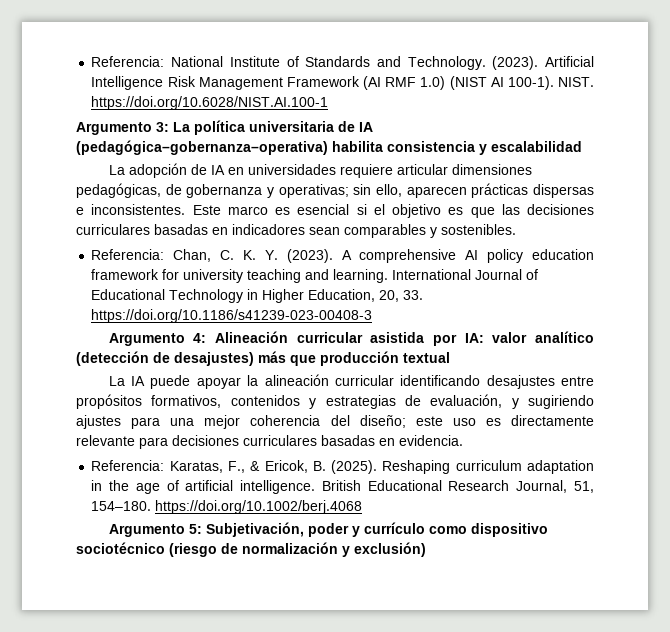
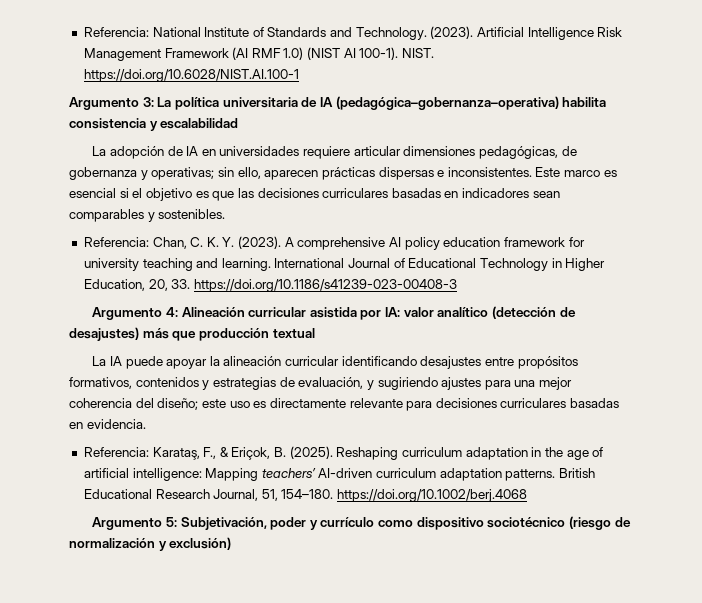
[169,461,223,473] Karatas, -> [152,447,200,460] Karataş,
[264,460,308,473] Ericok, -> [231,447,271,460] Eriçok,
[240,480,316,494] intelligence. -> [132,468,556,481] intelligence: Mapping teachers’ AI-driven curriculum adaptation patterns.

